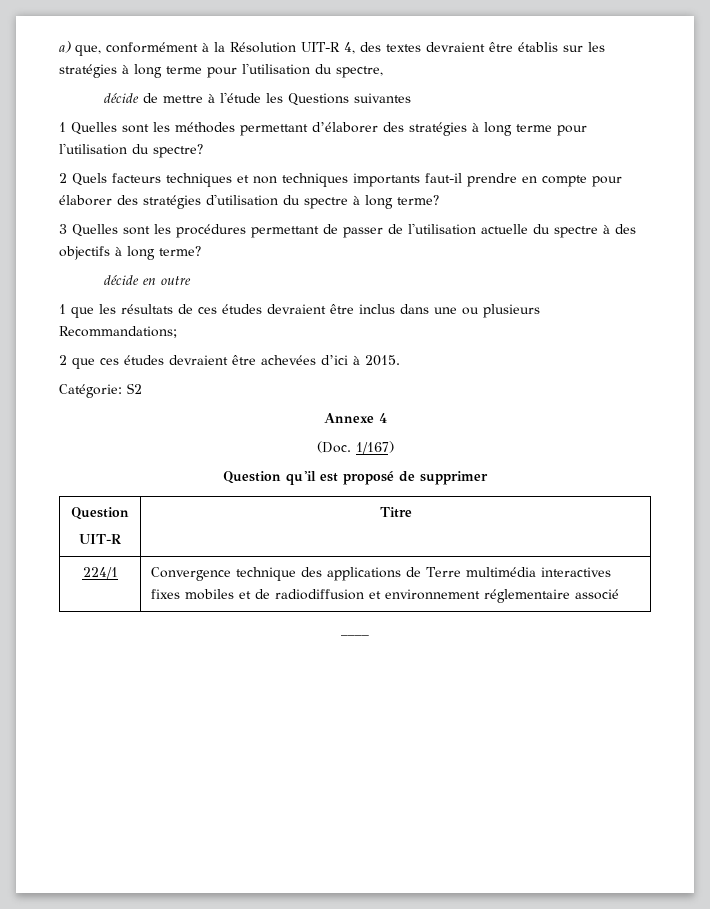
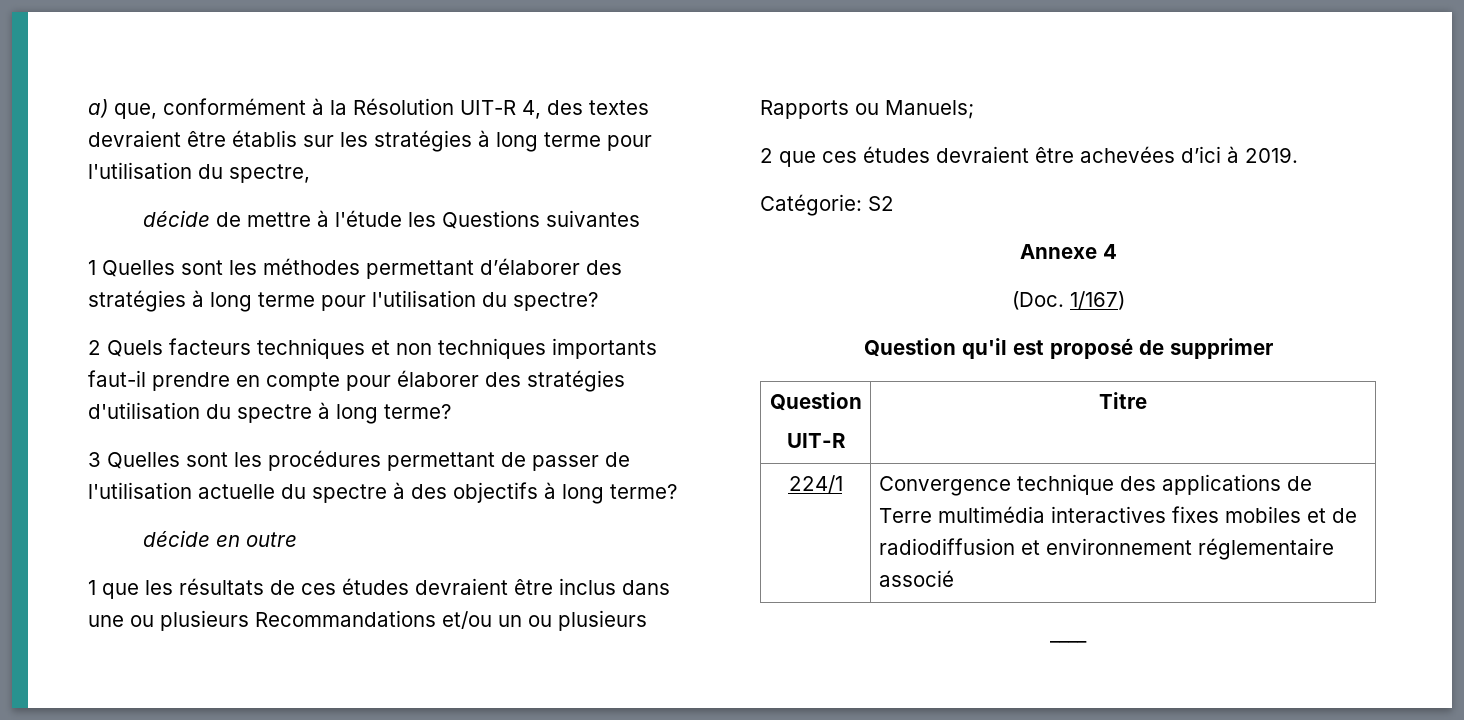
[59,326,177,338] Recommandations; -> [255,610,647,631] [760,100,974,119] Recommandations et/ou un ou plusieurs Rapports ou Manuels;
[365,355,400,366] 2015. -> [1245,147,1298,163] 2019.

